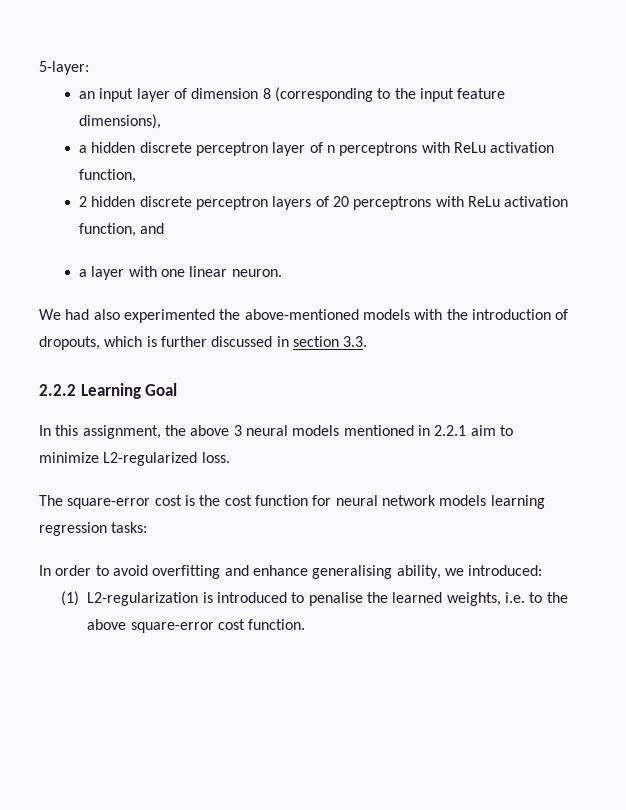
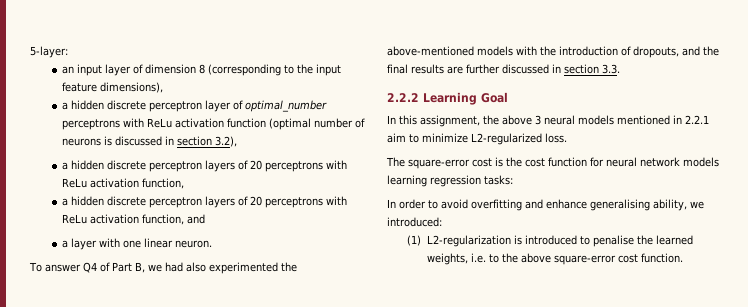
[326,145,335,153] n -> [245,100,328,112] [62,118,366,130] [62,136,238,147] [62,160,263,172] optimal_number perceptrons with ReLu activation function (optimal number of neurons is discussed in section 3.2), // a hidden discrete perceptron layers of 20
[79,196,88,207] 2 -> [62,198,69,206] a
[39,309,61,320] We -> [29,262,162,273] To answer Q4 of Part B, we
[104,336,157,347] which is -> [682,46,719,56] [387,64,463,74] and the final results are

